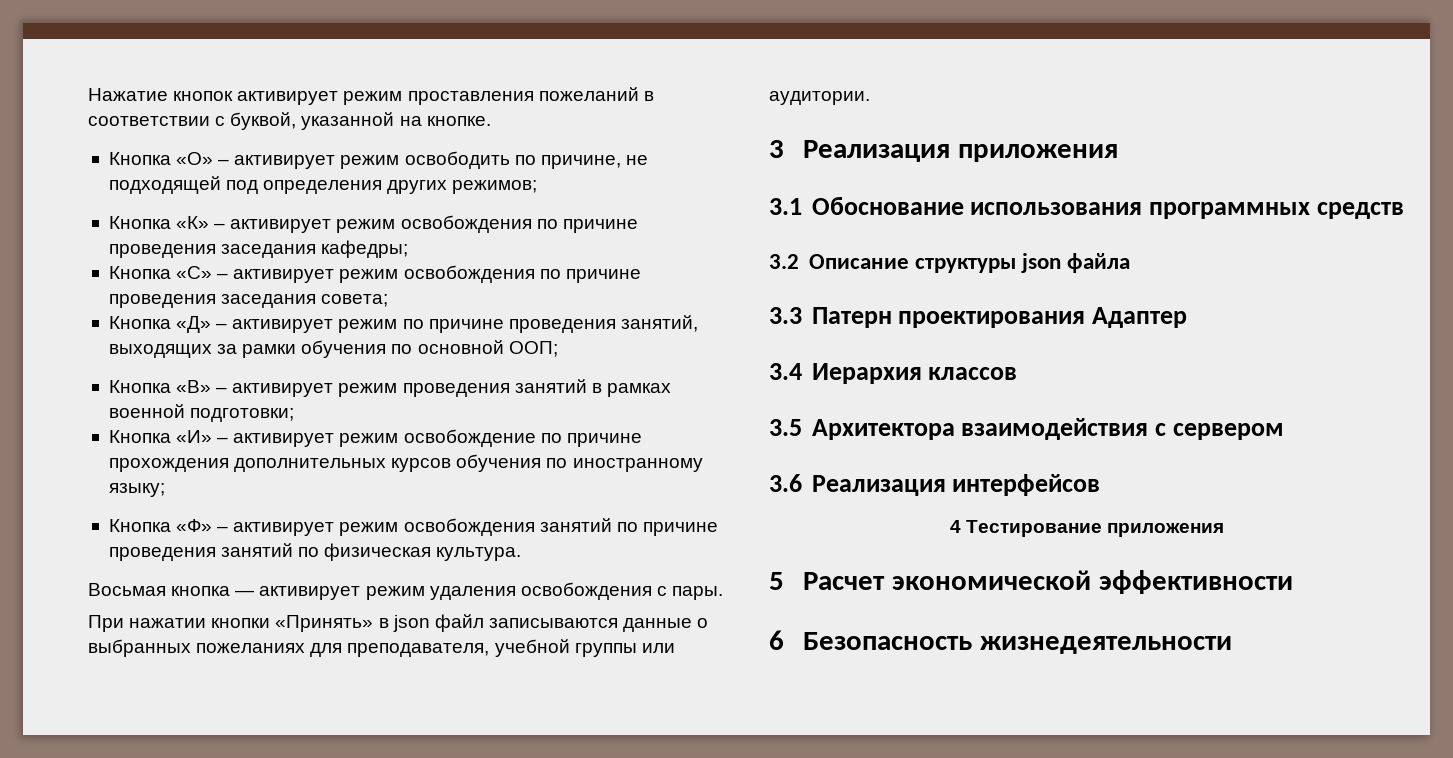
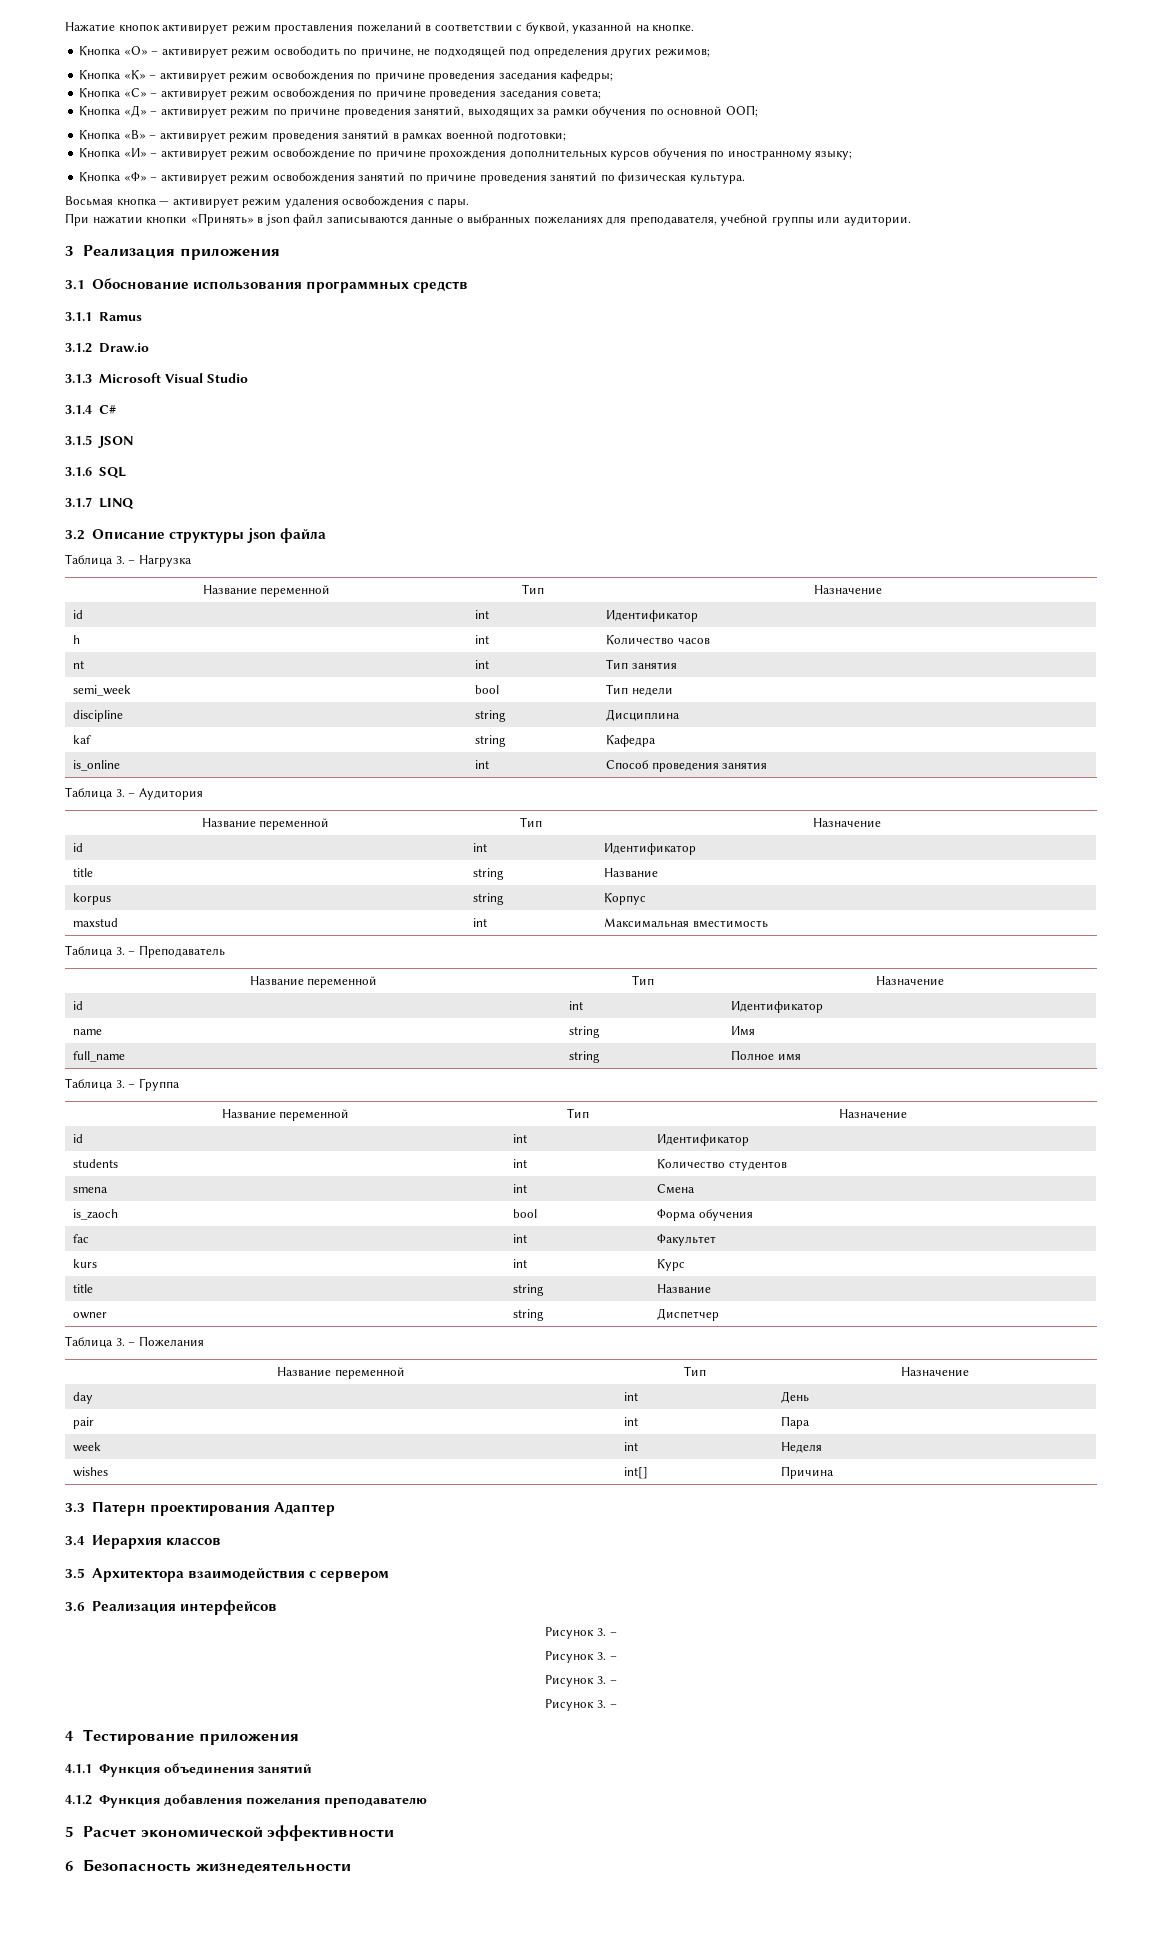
[769,253,1130,273] 3.2 Описание структуры json файла -> [65,312,142,321] [65,343,149,353] [65,373,248,383] [65,405,116,414] [65,435,133,448] [65,467,126,478] [65,497,134,509] [65,528,326,543] [65,554,192,567] [202,585,331,597] [522,584,544,594] [813,585,882,594] [73,610,84,619] [475,610,490,619] [606,610,699,622] [73,635,81,644] [475,635,490,644] [606,635,710,645] [73,660,85,669] [475,660,490,669] [606,659,677,669] [73,685,132,696] [475,685,500,694] [606,684,673,696] [73,710,124,722] [475,710,507,722] [606,709,681,721] [73,735,92,744] [475,735,507,747] [606,735,657,747] [73,760,121,771] [475,760,490,769] [606,760,768,772] [65,787,203,800] [201,818,330,830] [520,817,542,827] [812,818,881,827] [73,843,84,852] [473,843,488,852] [604,843,697,855] [73,868,94,877] [473,868,505,880] [604,868,659,878] [73,893,112,905] [473,893,505,905] [604,893,647,905] [73,918,119,927] [473,918,488,927] [604,918,768,928] [65,945,225,958] [249,976,378,988] [631,975,654,985] [876,976,944,985] [73,1001,84,1010] [569,1001,584,1010] [731,1001,824,1013] [73,1029,103,1035] [569,1026,601,1038] [731,1026,756,1036] [73,1051,126,1062] [569,1051,601,1063] [731,1050,801,1061] [65,1078,180,1091] [221,1109,350,1121] [566,1108,589,1118] [839,1109,907,1118] [73,1134,84,1143] [513,1134,528,1143] [657,1134,750,1146] [73,1159,119,1168] [513,1159,528,1168] [657,1159,787,1171] [73,1187,109,1193] [513,1184,528,1193] [657,1184,696,1194] [73,1209,119,1220] [513,1209,538,1218] [657,1209,753,1221] [73,1234,90,1243] [513,1234,528,1243] [657,1234,717,1246] [73,1259,98,1268] [513,1259,528,1268] [657,1259,686,1271] [73,1284,94,1293] [513,1284,545,1296] [657,1284,712,1294] [73,1312,108,1319] [513,1309,545,1321] [657,1308,720,1321] [65,1336,204,1348] [277,1367,405,1379] [684,1366,706,1376] [901,1367,969,1376] [73,1392,94,1404] [624,1392,639,1401] [781,1391,810,1403] [73,1417,95,1429] [624,1417,639,1426] [781,1416,811,1429] [73,1442,102,1452] [624,1442,639,1451] [781,1442,823,1453] [73,1467,109,1477] [624,1467,649,1479] [781,1466,835,1479] 3.1.1 Ramus // 3.1.2 Draw.io // 3.1.3 Microsoft Visual Studio // 3.1.4 C# // 3.1.5 JSON // 3.1.6 SQL // 3.1.7 LINQ // 3.2 Описание структуры json файла // Таблица 3. – Нагрузка // Название переменной | Тип | Назначение // id | int | Идентификатор // h | int | Количество часов // nt | int | Тип занятия // semi_week | bool | Тип недели // discipline | string | Дисциплина // kaf | string | Кафедра // is_online | int | Способ проведения занятия // Таблица 3. – Аудитория // Название переменной | Тип | Назначение // id | int | Идентификатор // title | string | Название // korpus | string | Корпус // maxstud | int | Максимальная вместимость // Таблица 3. – Преподаватель // Название переменной | Тип | Назначение // id | int | Идентификатор // name | string | Имя // full_name | string | Полное имя // Таблица 3. – Группа // Название переменной | Тип | Назначение // id | int | Идентификатор // students | int | Количество студентов // smena | int | Смена // is_zaoch | bool | Форма обучения // fac | int | Факультет // kurs | int | Курс // title | string | Название // owner | string | Диспетчер // Таблица 3. – Пожелания // Название переменной | Тип | Назначение // day | int | День // pair | int | Пара // week | int | Неделя // wishes | int[] | Причина
[949,520,1225,537] 4 Тестирование приложения -> [545,1627,617,1639] [545,1651,617,1663] [545,1675,617,1687] [545,1699,617,1711] [65,1729,299,1745] [65,1763,312,1777] [65,1794,427,1808] Рисунок 3. – // Рисунок 3. – // Рисунок 3. – // Рисунок 3. – // 4 Тестирование приложения // 4.1.1 Функция объединения занятий // 4.1.2 Функция добавления пожелания преподавателю

